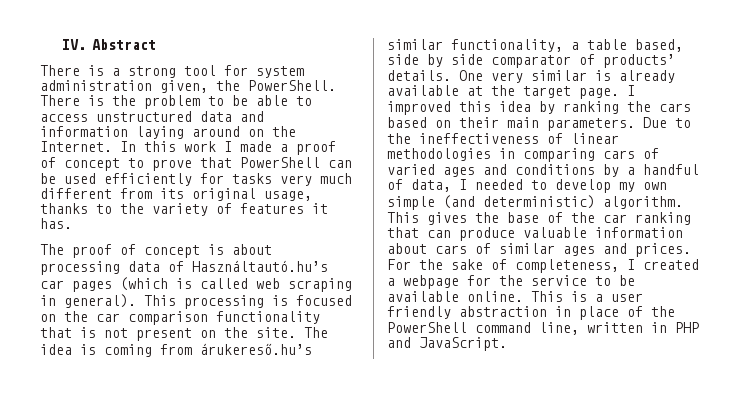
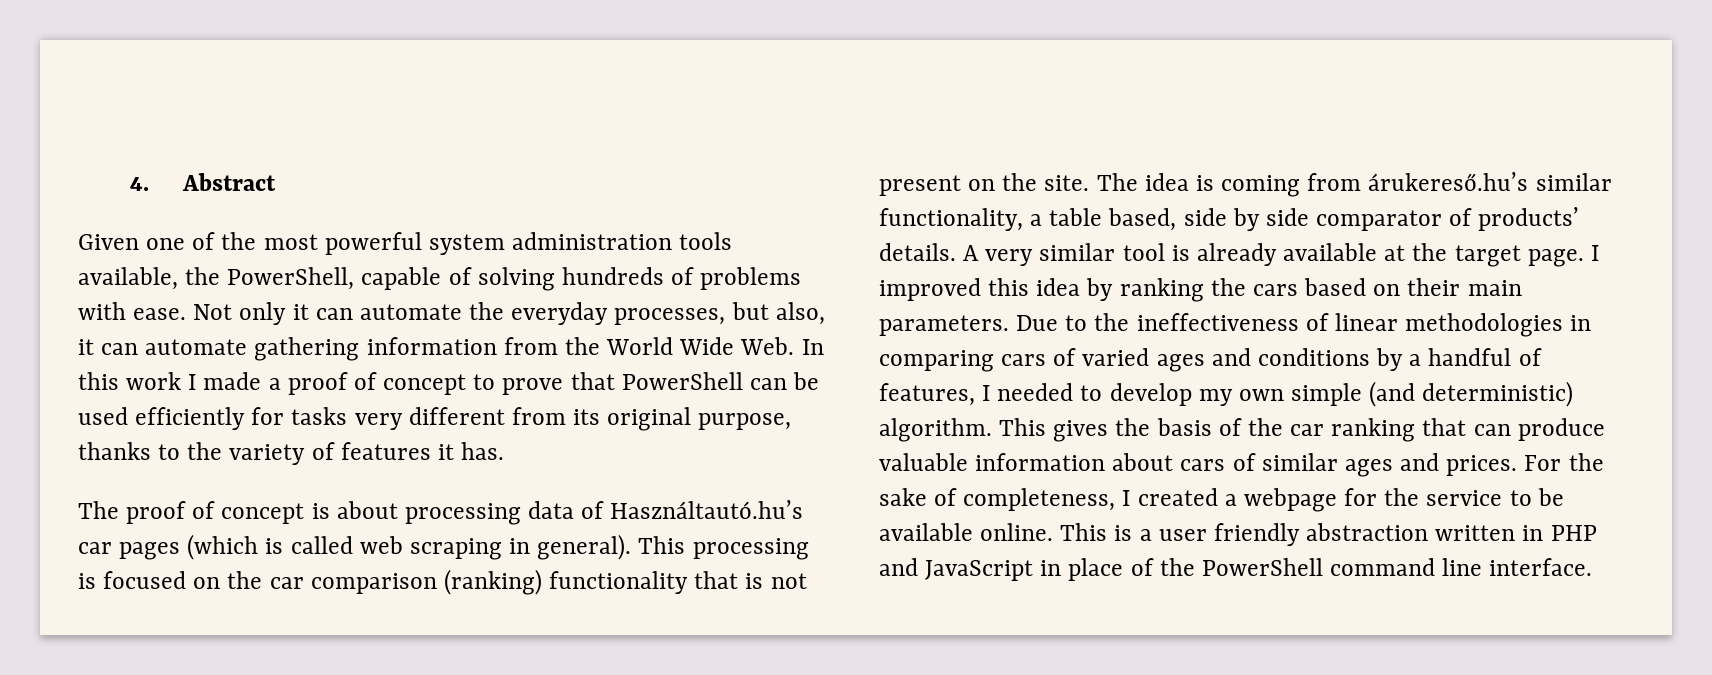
[61,39,86,50] IV. -> [130,177,150,191] 4.
[40,65,304,78] [40,80,336,93] [40,95,312,109] [40,111,264,122] [40,126,296,139] [40,141,112,152] There is a strong tool for system administration given, the PowerShell. There is the problem to be able to access unstructured data and information laying around on the Internet. -> [78,232,733,255] [78,267,802,291] [78,302,825,325] [78,337,795,361] Given one of the most powerful system administration tools available, the PowerShell, capable of solving hundreds of problems with ease. Not only it can automate the everyday processes, but also, it can automate gathering information from the World Wide Web.
[320,173,352,184] much -> (403, 421) none
[264,191,312,201] usage, -> [698,413,792,430] purpose,
(208, 318) none -> [443,569,542,595] (ranking)
[459,70,483,81] One -> [963,245,980,261] A
(587, 75) none -> [1122,243,1165,261] tool
[411,179,451,192] data, -> [879,383,975,406] features,
[507,212,539,223] base -> [1156,418,1212,436] basis
(547, 311) none -> [1435,525,1597,541] [879,558,1034,581] written in PHP and JavaScript
[539,322,699,335] [387,337,507,351] line, written in PHP and JavaScript. -> [1442,558,1593,576] line interface.

